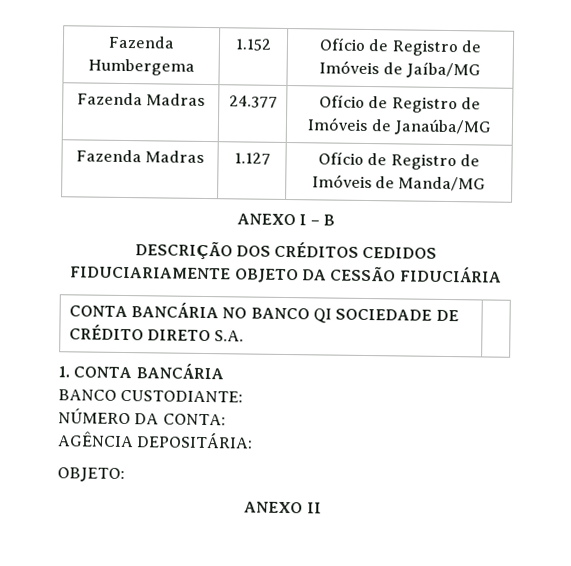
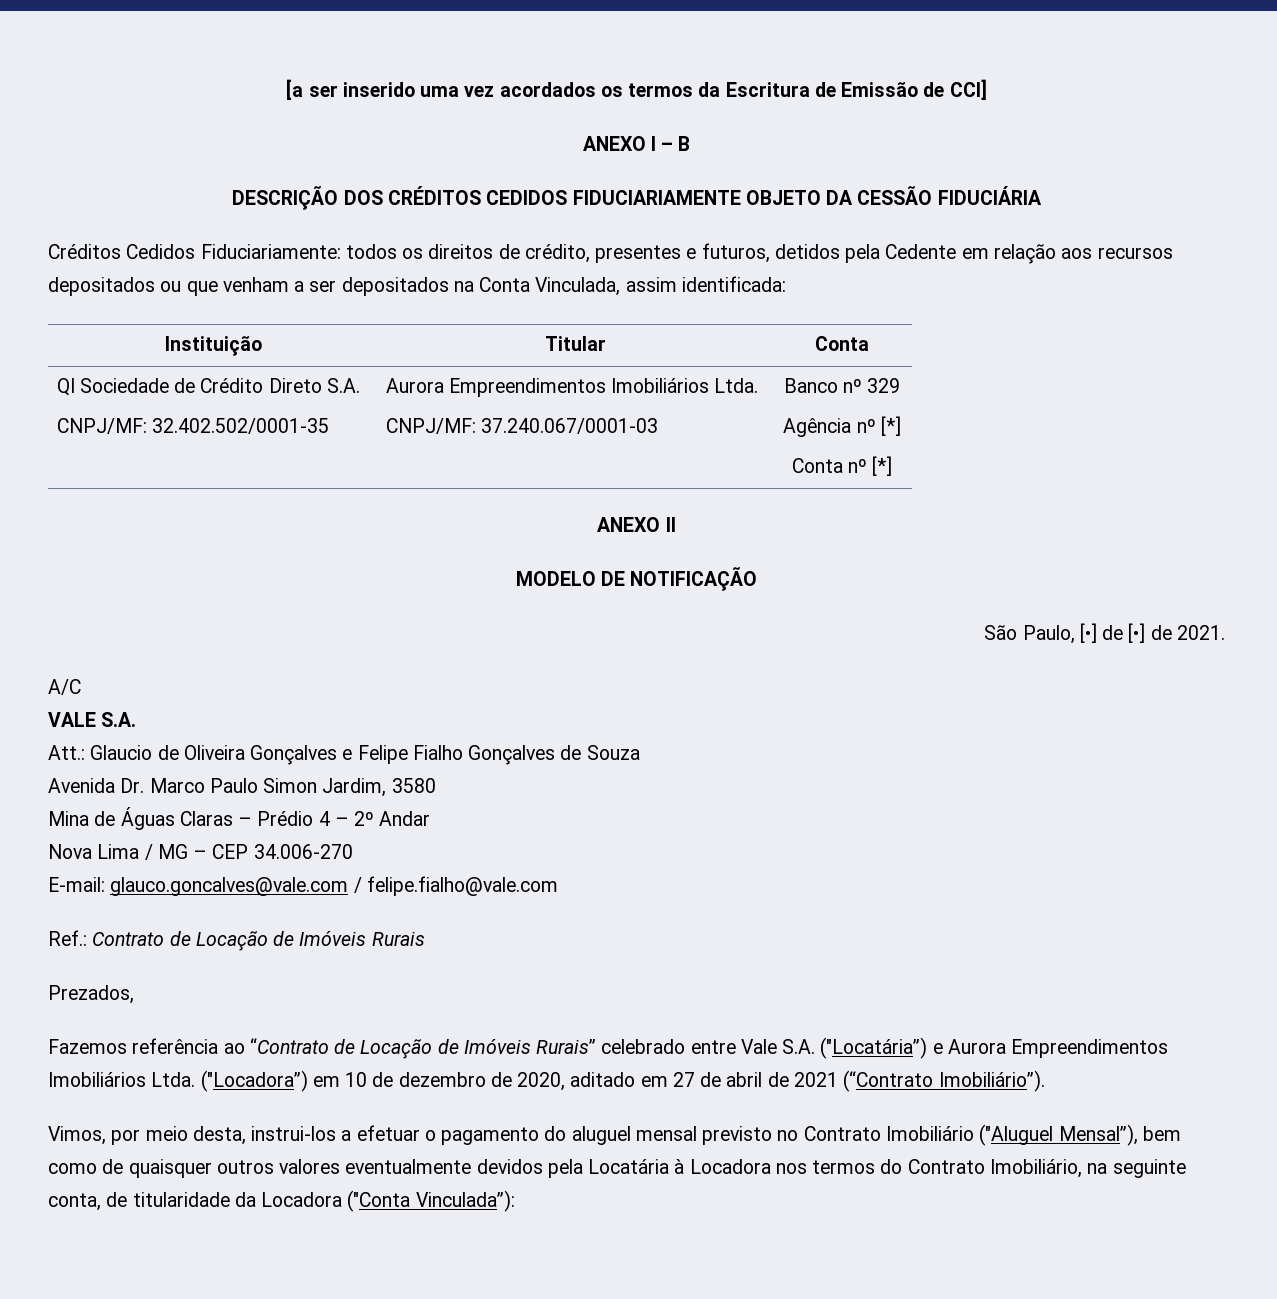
[108,35,175,49] [87,58,195,76] [235,38,272,51] [319,37,482,57] [319,60,481,79] [76,92,206,106] [228,95,278,108] [319,94,481,114] [307,117,492,136] [75,149,205,163] [233,152,271,165] [318,151,480,171] [311,174,487,192] Fazenda Humbergema | 1.152 | Ofício de Registro de Imóveis de Jaíba/MG // Fazenda Madras | 24.377 | Ofício de Registro de Imóveis de Janaúba/MG // Fazenda Madras | 1.127 | Ofício de Registro de Imóveis de Manda/MG -> [286,79,987,100] [a ser inserido uma vez acordados os termos da Escritura de Emissão de CCI]
[68,302,459,324] [68,324,245,342] [58,363,224,380] [58,389,244,403] [58,408,226,426] [57,431,254,449] [57,467,125,483] [244,501,322,514] // CONTA BANCÁRIA NO BANCO QI SOCIEDADE DE CRÉDITO DIRETO S.A. | // 1. CONTA BANCÁRIA // BANCO CUSTODIANTE: // NÚMERO DA CONTA: // AGÊNCIA DEPOSITÁRIA: // OBJETO: // ANEXO II -> [48,243,1173,264] [48,276,786,296] [164,336,262,356] [544,336,606,351] [815,336,869,351] [56,378,360,396] [56,418,329,434] [385,378,759,397] [385,418,658,434] [783,378,901,393] [783,416,901,437] [791,456,893,476] [597,517,676,532] [515,567,758,591] [984,623,1226,644] [48,679,81,695] [48,712,137,727] [48,745,640,765] [48,778,436,797] [48,807,431,830] [48,844,353,860] [48,876,558,896] [48,930,425,951] [48,985,134,1004] [48,1037,1169,1059] [48,1070,1045,1092] [48,1124,1181,1146] [48,1159,1186,1178] [48,1190,515,1212] // Créditos Cedidos Fiduciariamente: todos os direitos de crédito, presentes e futuros, detidos pela Cedente em relação aos recursos depositados ou que venham a ser depositados na Conta Vinculada, assim identificada: // Instituição | Titular | Conta // QI Sociedade de Crédito Direto S.A. // CNPJ/MF: 32.402.502/0001-35 | Aurora Empreendimentos Imobiliários Ltda. // CNPJ/MF: 37.240.067/0001-03 | Banco nº 329 // Agência nº [*] // Conta nº [*] // ANEXO II // MODELO DE NOTIFICAÇÃO // São Paulo, [•] de [•] de 2021. // A/C // VALE S.A. // Att.: Glaucio de Oliveira Gonçalves e Felipe Fialho Gonçalves de Souza // Avenida Dr. Marco Paulo Simon Jardim, 3580 // Mina de Águas Claras – Prédio 4 – 2º Andar // Nova Lima / MG – CEP 34.006-270 // E-mail: glauco.goncalves@vale.com / felipe.fialho@vale.com // Ref.: Contrato de Locação de Imóveis Rurais // Prezados, // Fazemos referência ao “Contrato de Locação de Imóveis Rurais” celebrado entre Vale S.A. ("Locatária”) e Aurora Empreendimentos Imobiliários Ltda. ("Locadora”) em 10 de dezembro de 2020, aditado em 27 de abril de 2021 (“Contrato Imobiliário”). // Vimos, por meio desta, instrui-los a efetuar o pagamento do aluguel mensal previsto no Contrato Imobiliário ("Aluguel Mensal”), bem como de quaisquer outros valores eventualmente devidos pela Locatária à Locadora nos termos do Contrato Imobiliário, na seguinte conta, de titularidade da Locadora ("Conta Vinculada”):

